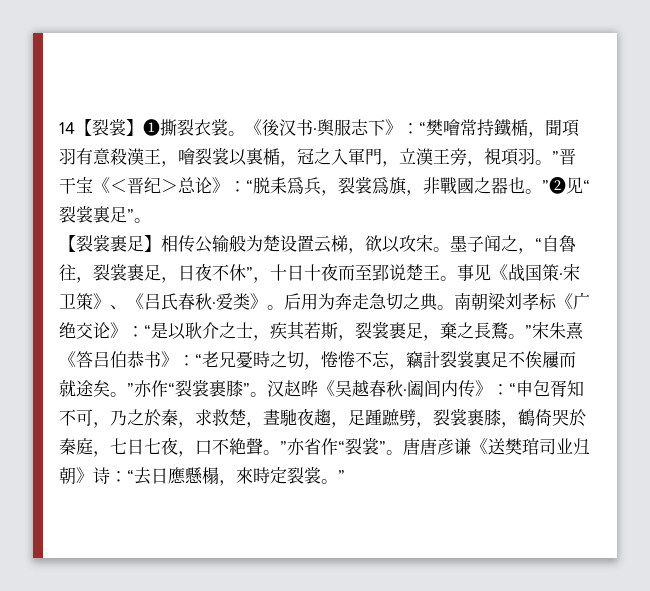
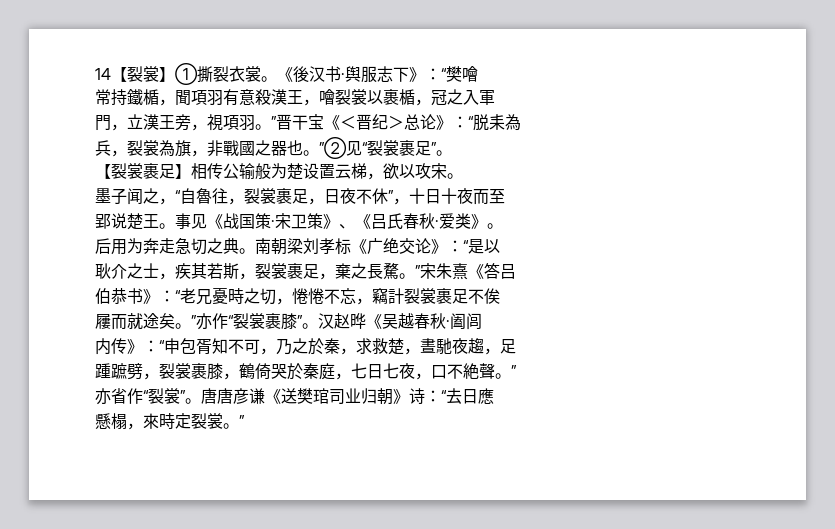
[143,119,160,136] ❶ -> [175,63,198,85] ①
(460, 127) none -> (478, 74) //
[246,148,263,165] 裏 -> [383,89,399,105] 裹
(365, 156) none -> (495, 97) //
[287,177,304,194] 爲 -> [505,114,521,131] 為 //
[372,177,389,194] 爲 -> [159,140,175,157] 為
[542,177,566,194] ”❷ -> [319,137,347,159] ”②
[93,206,110,223] 裏 -> [399,140,415,156] 裹
(450, 249) none -> (463, 176) //
(372, 272) none -> (505, 196) //
(284, 307) none -> (503, 226) //
(186, 331) none -> (500, 246) //
[491,322,508,340] 鶩 -> [383,263,399,279] 騖
(110, 359) none -> (516, 271) //
[474,351,491,368] 裏 -> [436,288,452,304] 裹
(542, 359) none -> (500, 296) //
(441, 388) none -> (482, 321) //
(365, 417) none -> (516, 346) //
(287, 447) none -> (517, 371) //
(186, 475) none -> (494, 396) //

